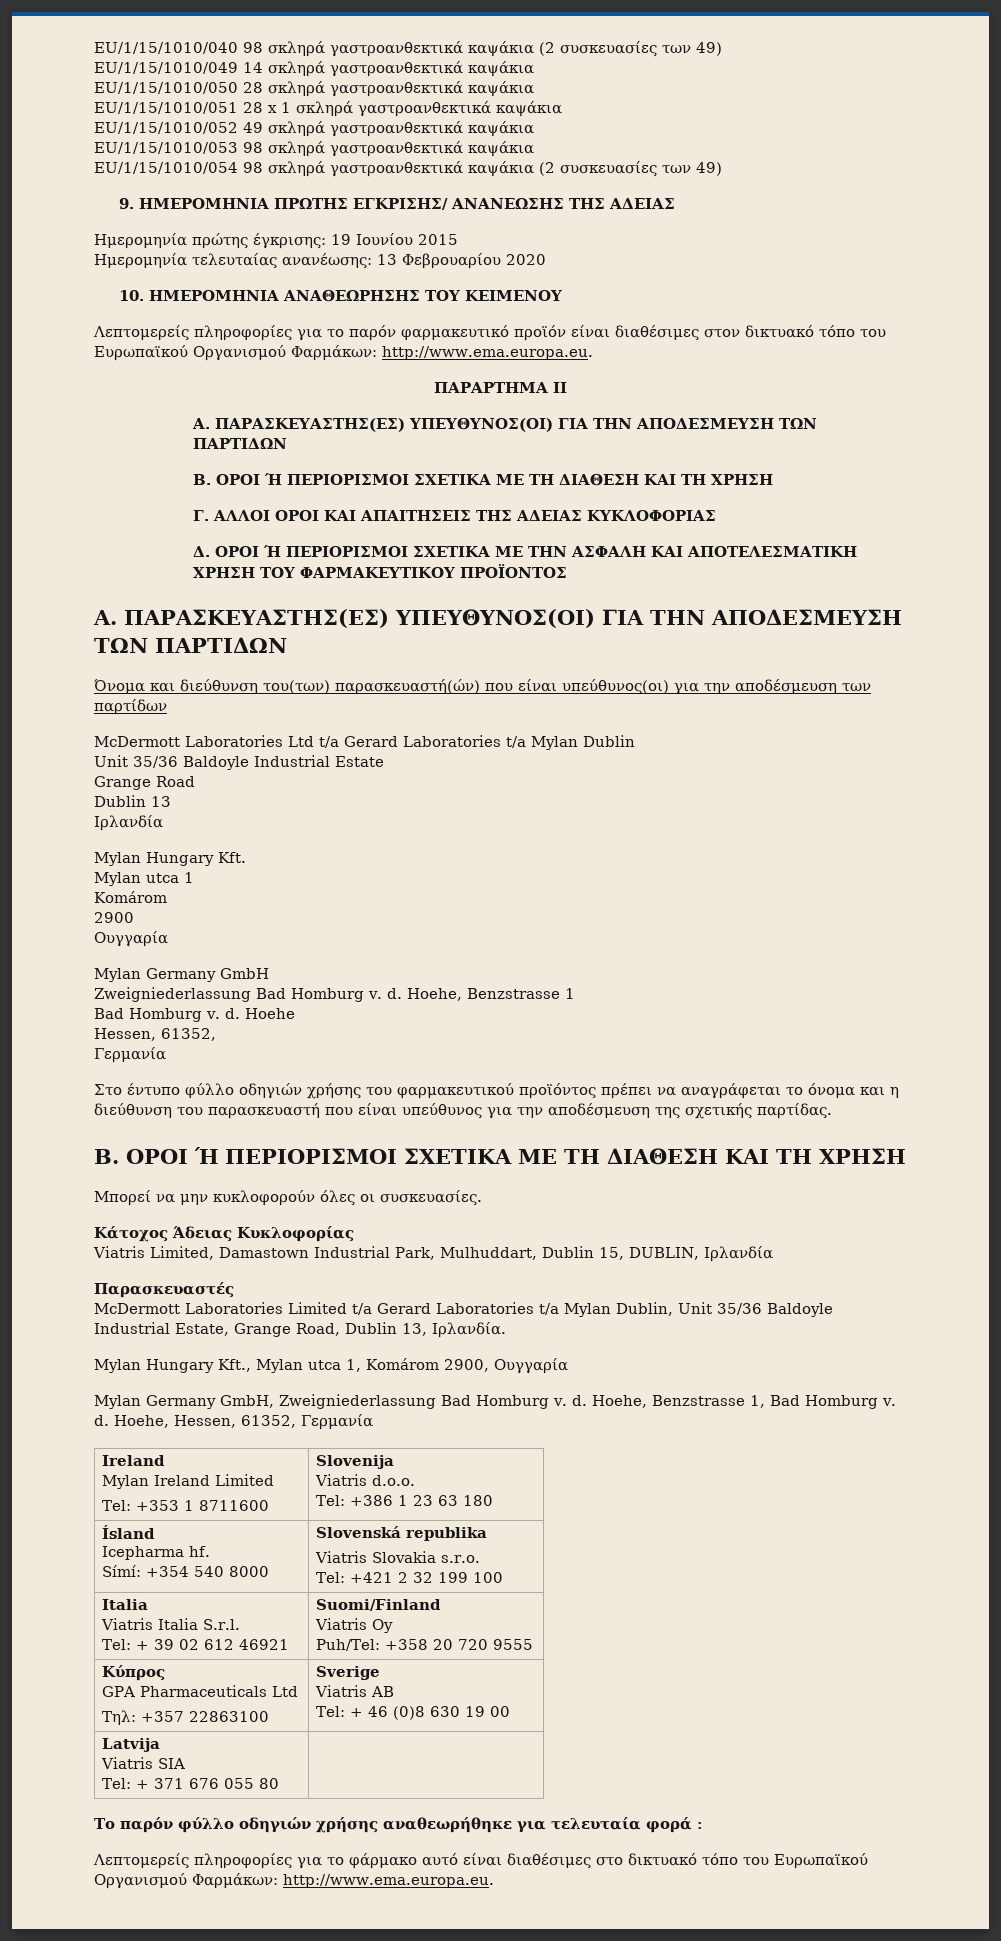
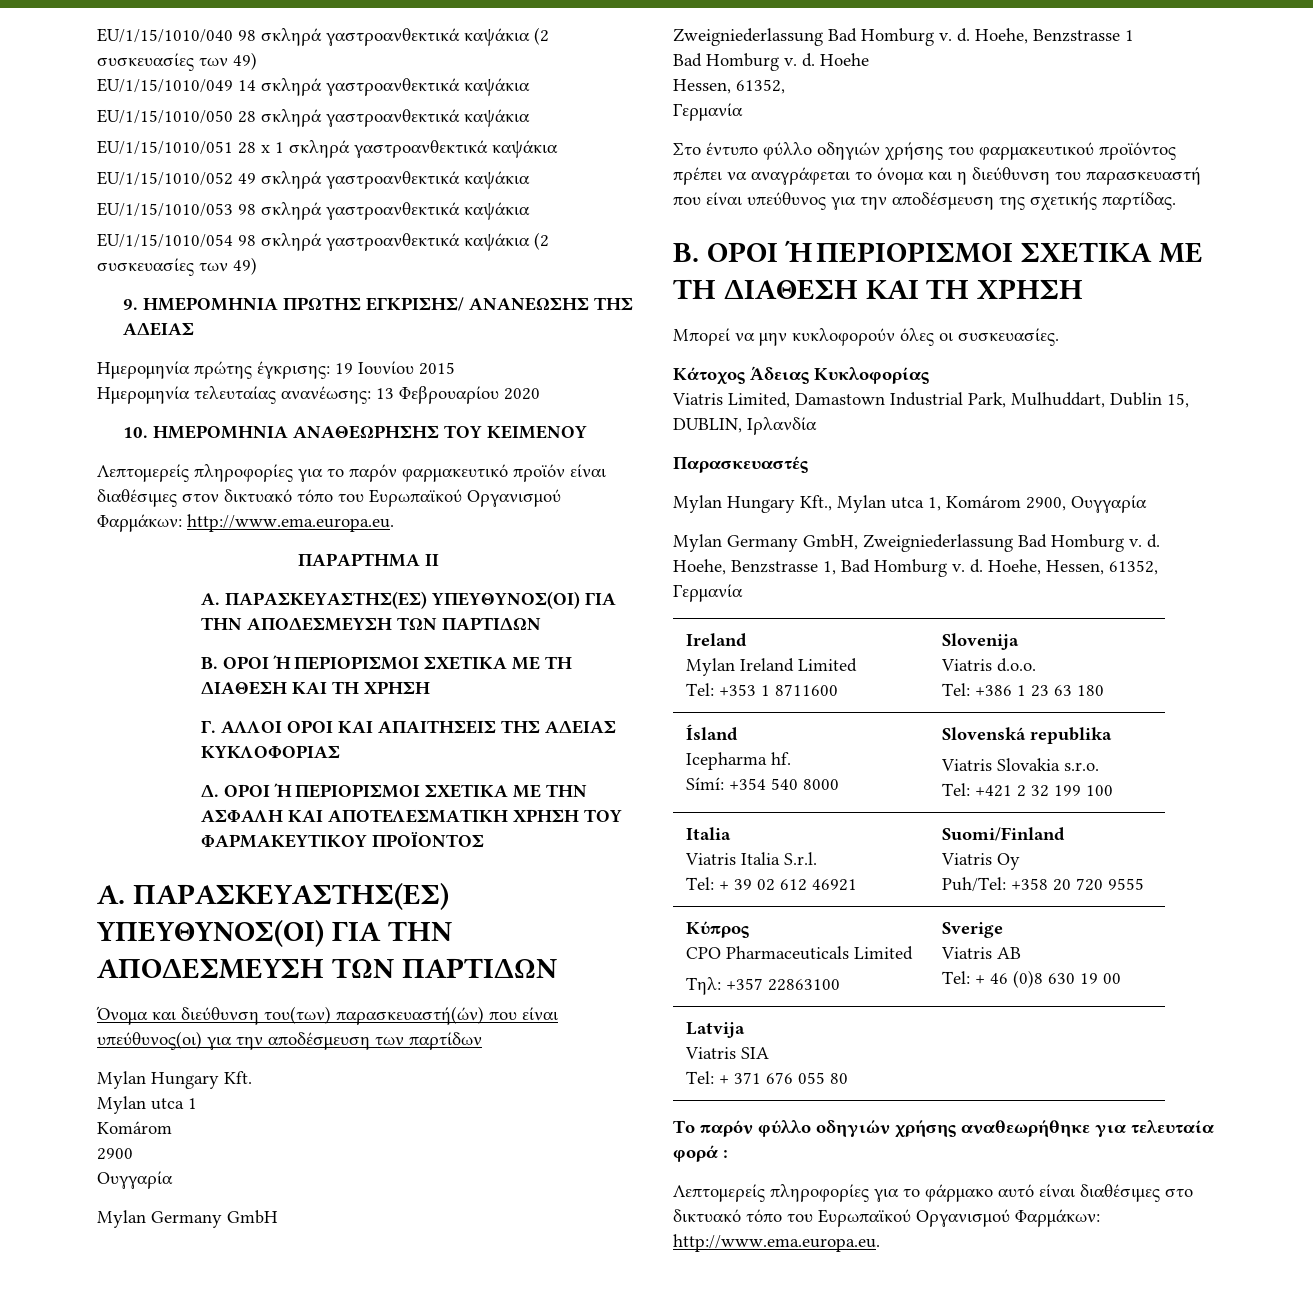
[94,735,635,750] [94,755,384,770] [94,776,195,790] [94,795,171,807] [94,815,163,831] // McDermott Laboratories Ltd t/a Gerard Laboratories t/a Mylan Dublin // Unit 35/36 Baldoyle Industrial Estate // Grange Road // Dublin 13 // Ιρλανδία -> (482, 1041) none
[94,1302,833,1317] [94,1322,506,1338] // McDermott Laboratories Limited t/a Gerard Laboratories t/a Mylan Dublin, Unit 35/36 Baldoyle Industrial Estate, Grange Road, Dublin 13, Ιρλανδία. -> (808, 464) none
[102,1685,299,1697] GPA Pharmaceuticals Ltd -> [686,946,914,960] CPO Pharmaceuticals Limited

